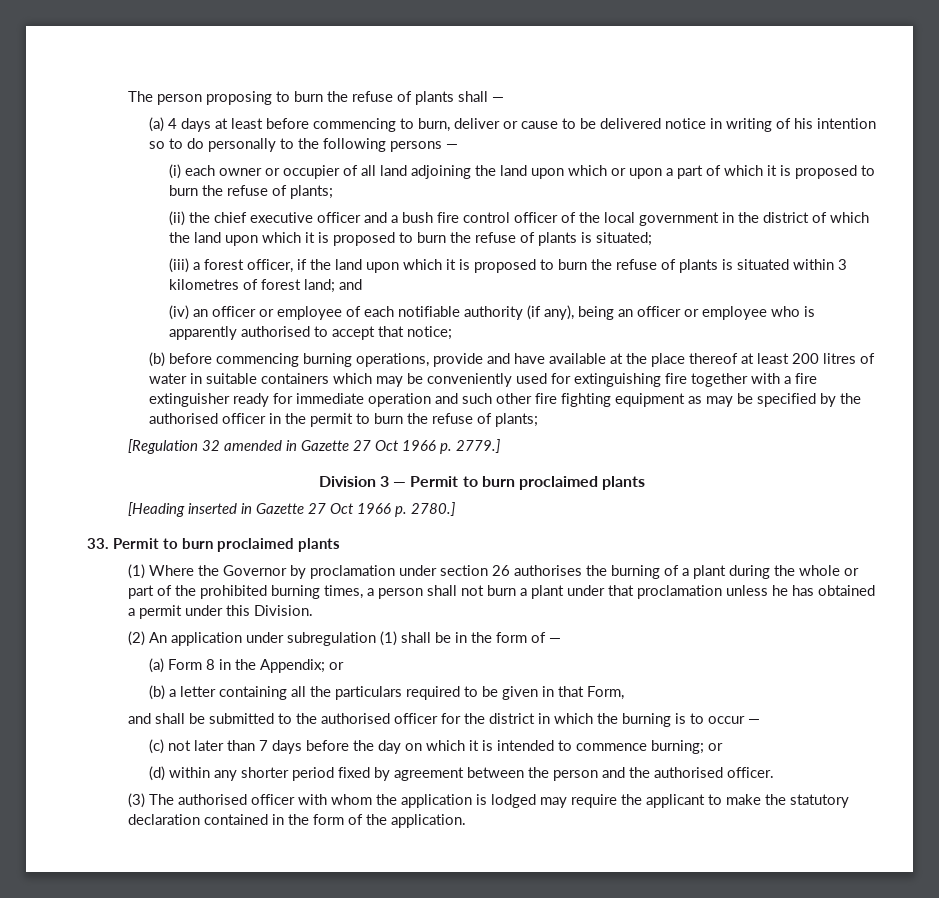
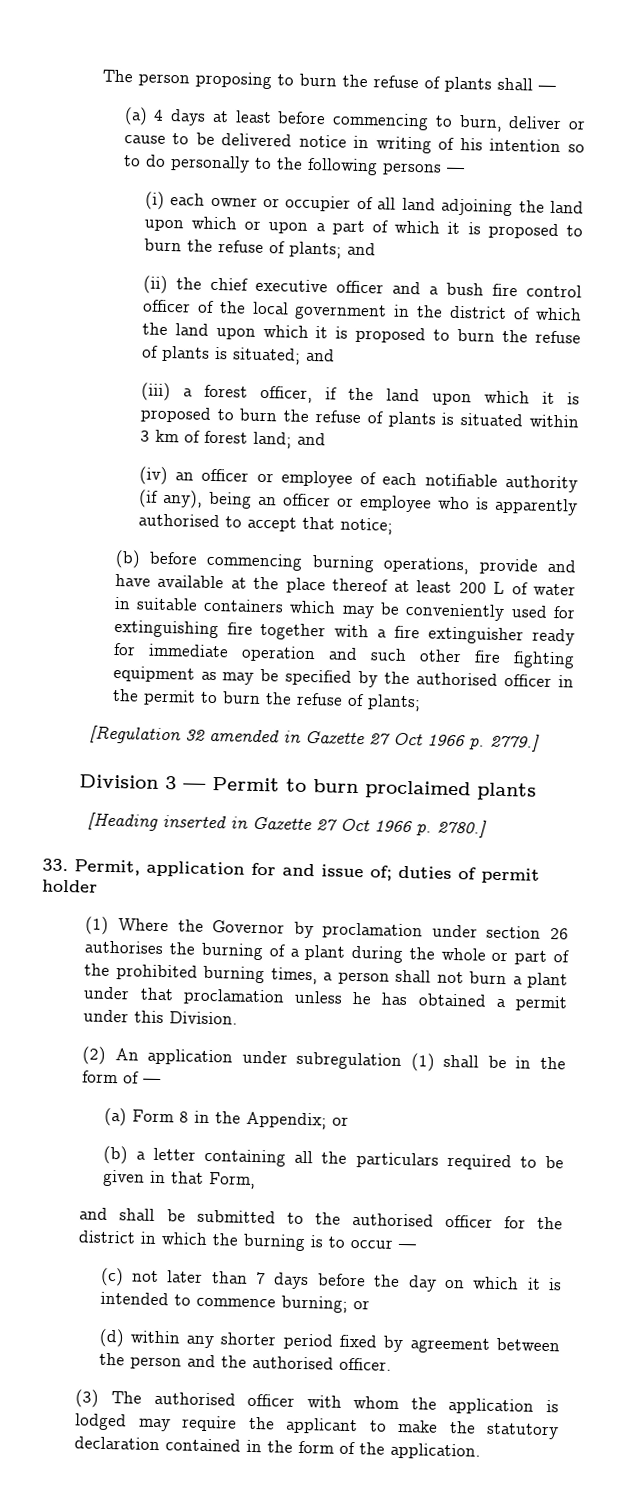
(334, 192) none -> [346,242,376,256] and
(653, 239) none -> [305,348,335,362] and
[169,279,240,290] kilometres -> [154,429,179,443] km
[822,353,856,364] litres -> [493,581,506,595] L
[113,538,340,552] Permit to burn proclaimed plants -> [74,859,540,884] [42,879,98,893] Permit, application for and issue of; duties of permit holder

